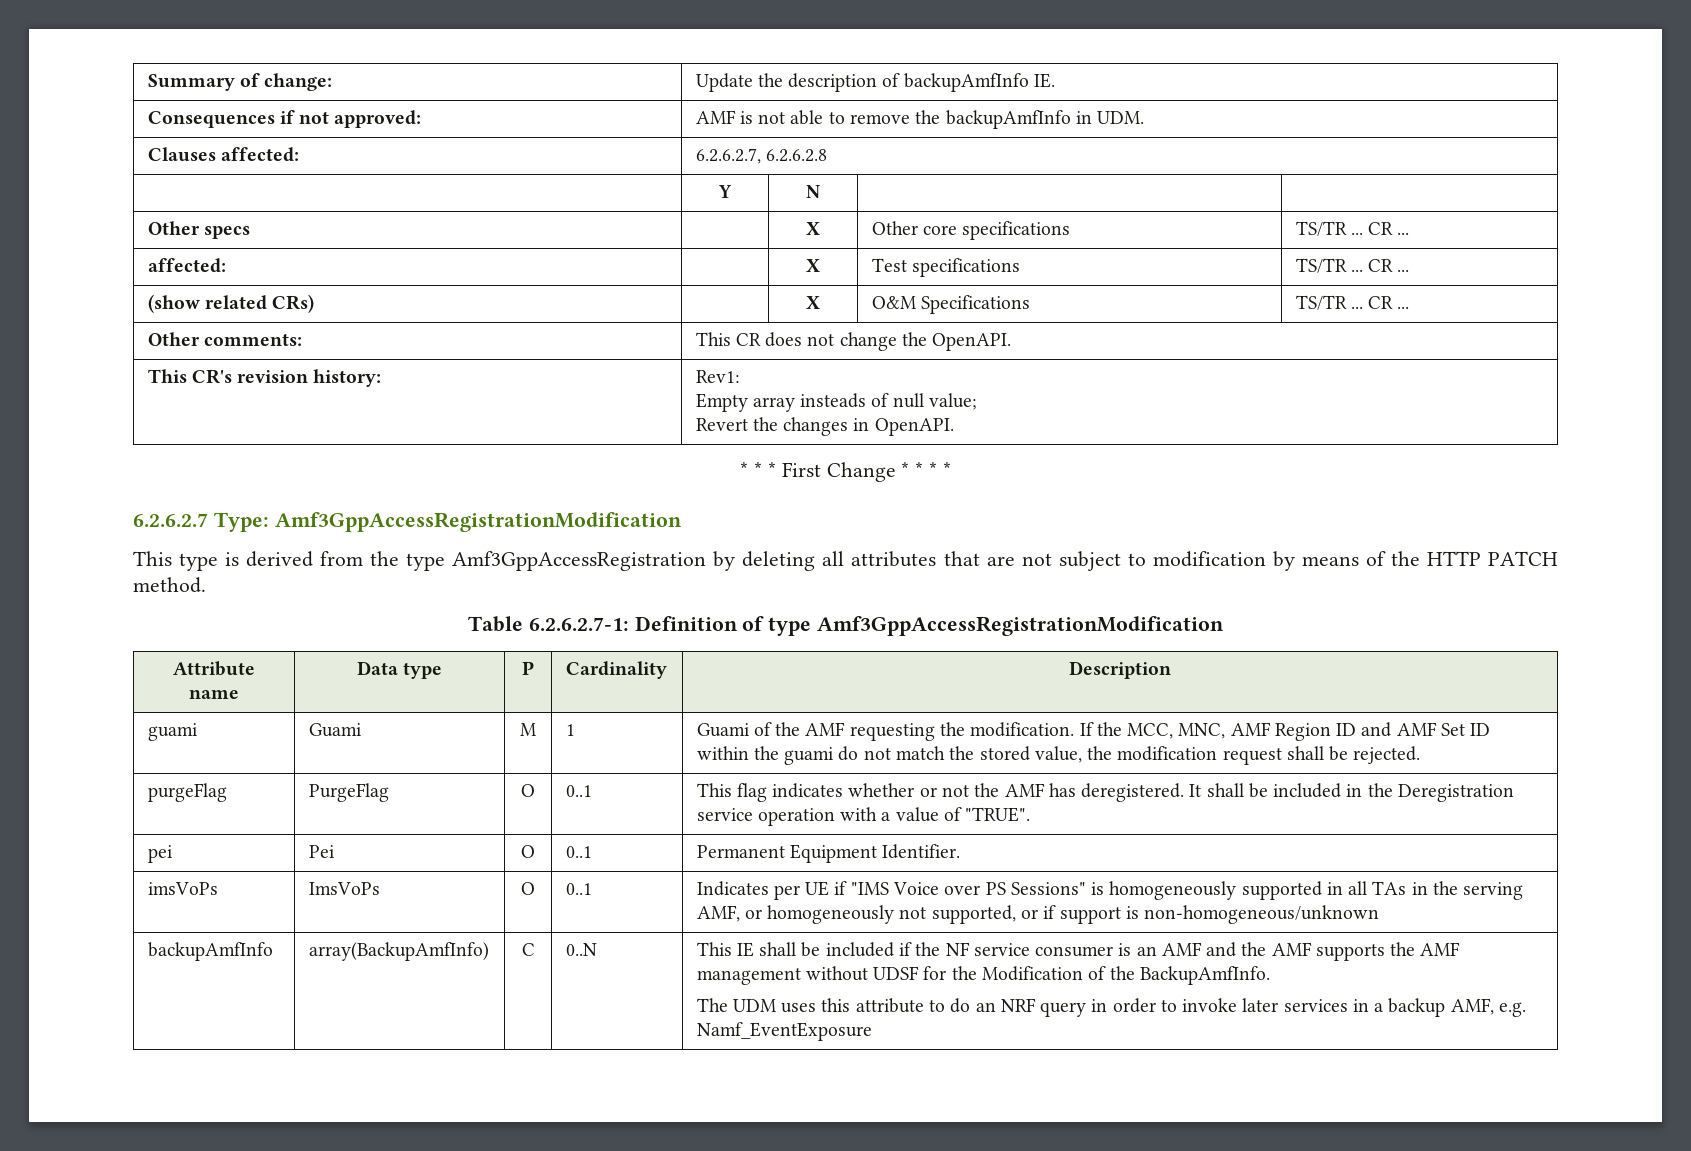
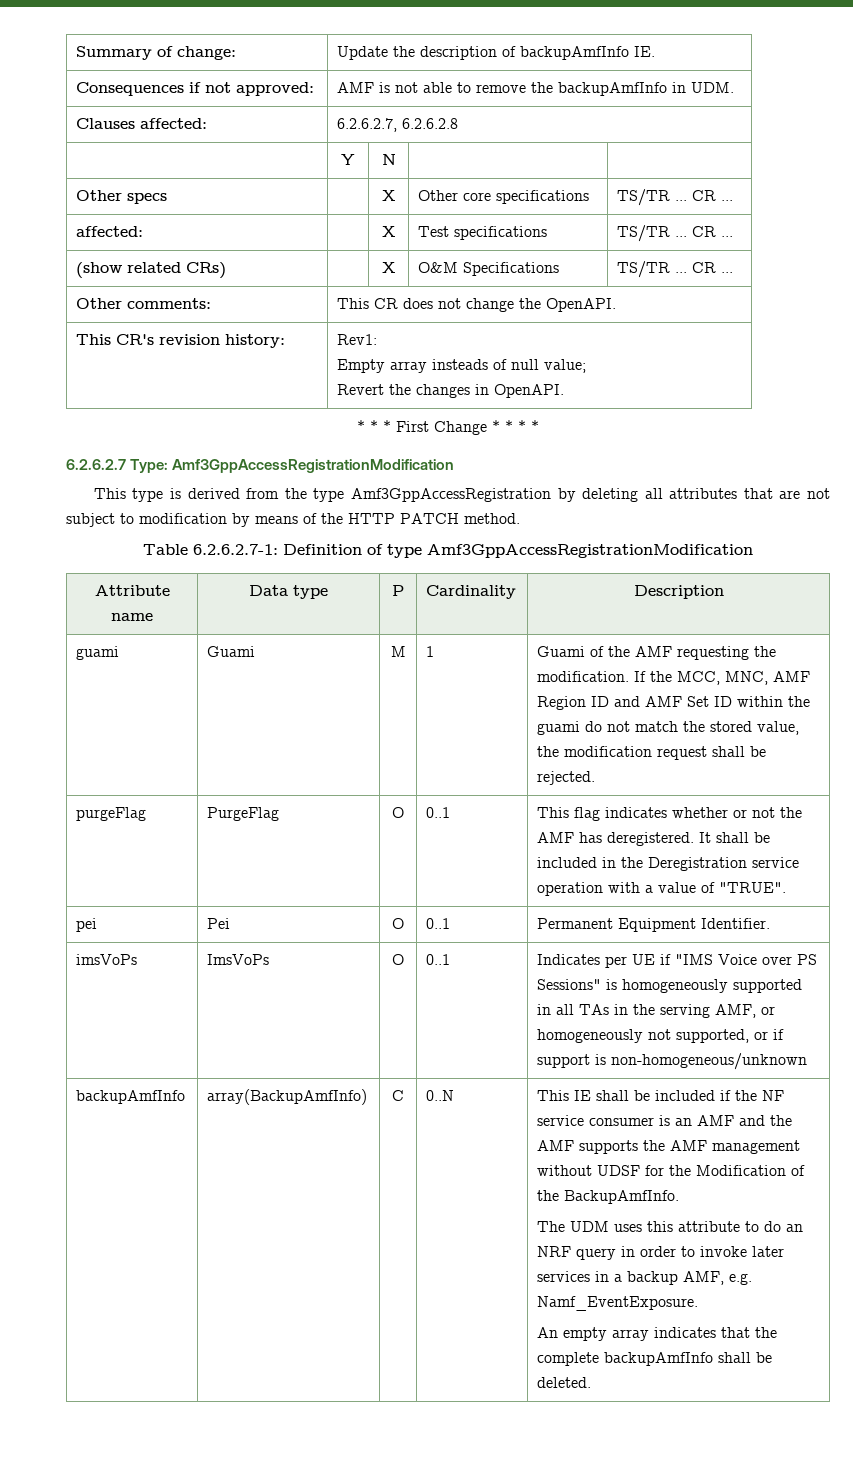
[696,1022,872,1041] Namf_EventExposure -> [537,1296,699,1311] [537,1327,778,1341] [537,1352,773,1366] [537,1377,592,1388] Namf_EventExposure. // An empty array indicates that the complete backupAmfInfo shall be deleted.

